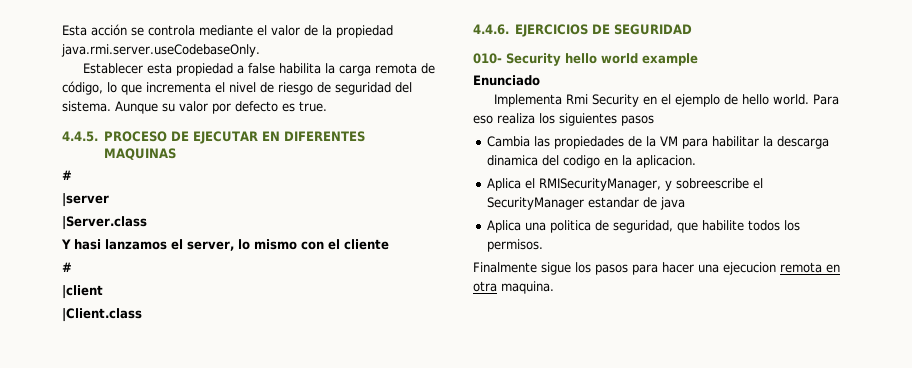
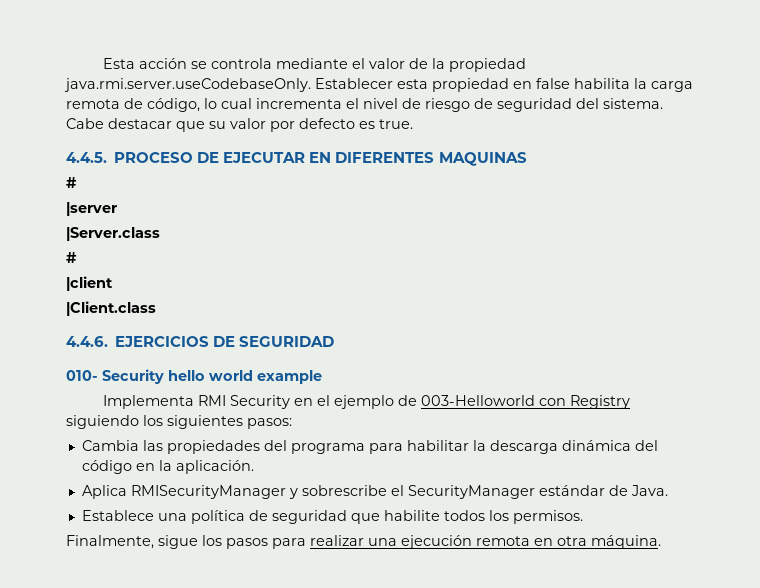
(260, 50) // -> (311, 85) none
[237,65,245,74] a -> [513,81,532,89] en
[121,84,142,95] que -> [221,98,252,109] cual
[115,101,158,114] Aunque -> [66,118,205,132] Cabe destacar que
[61,239,389,251] // Y hasi lanzamos el server, lo mismo con el cliente -> (160, 234) none
[473,75,540,86] // Enunciado -> (322, 377) none
[566,94,589,104] Rmi -> [198,395,227,406] RMI
[742,94,840,105] [473,113,535,124] hello world. Para eso realiza -> [421,395,631,409] [66,415,139,429] 003-Helloworld con Registry siguiendo
[621,115,654,126] pasos -> [247,418,292,429] pasos:
[627,136,678,147] de la VM -> [263,440,365,454] del programa
[486,155,600,168] dinamica del codigo -> [561,440,658,451] [81,460,132,474] dinámica del código
[635,155,696,168] [486,178,763,191] [486,197,685,210] [486,220,673,233] aplicacion. // Aplica el RMISecurityManager, y sobreescribe el SecurityManager estandar de java // Aplica una politica de seguridad, -> [175,460,254,474] [81,485,668,499] [81,510,347,524] aplicación. // Aplica RMISecurityManager y sobrescribe el SecurityManager estándar de Java. // Establece una política de seguridad
[473,262,537,273] Finalmente -> [66,535,154,549] Finalmente,
[662,262,776,275] hacer una ejecucion -> [310,535,472,549] realizar una ejecución
[501,281,554,294] maquina. -> [591,535,661,549] máquina.

